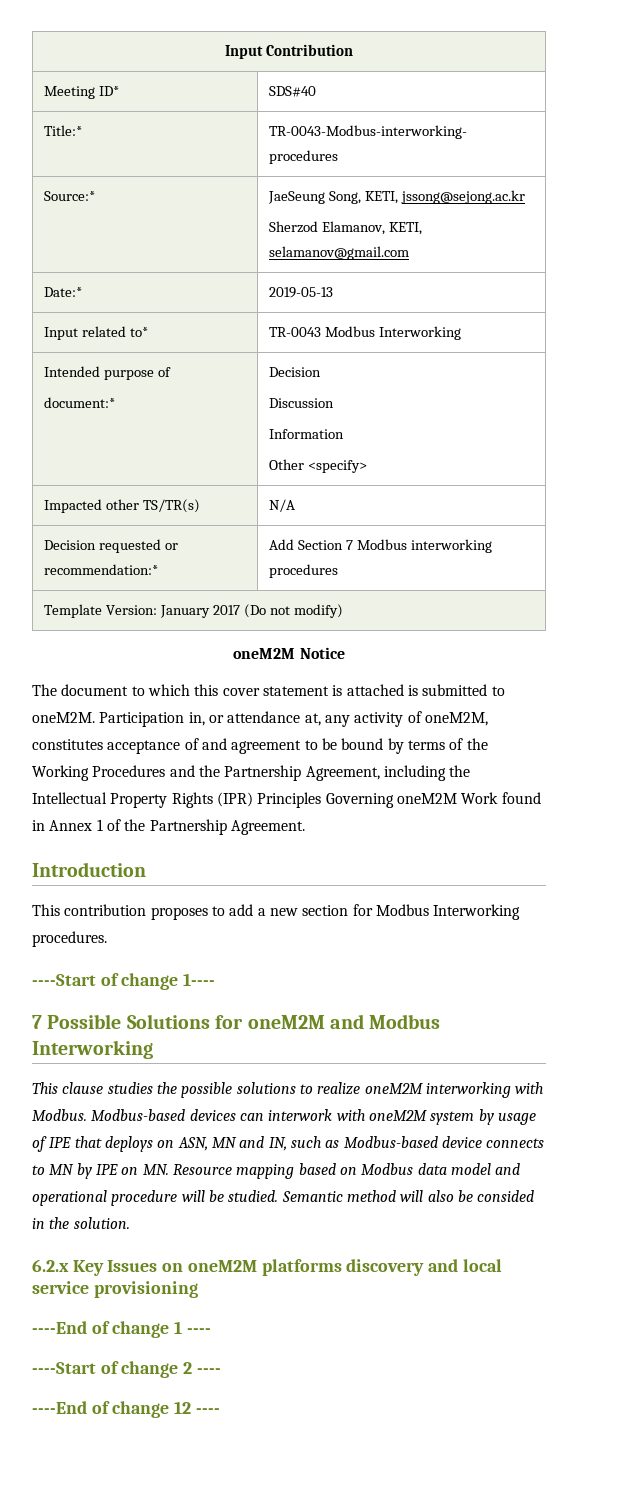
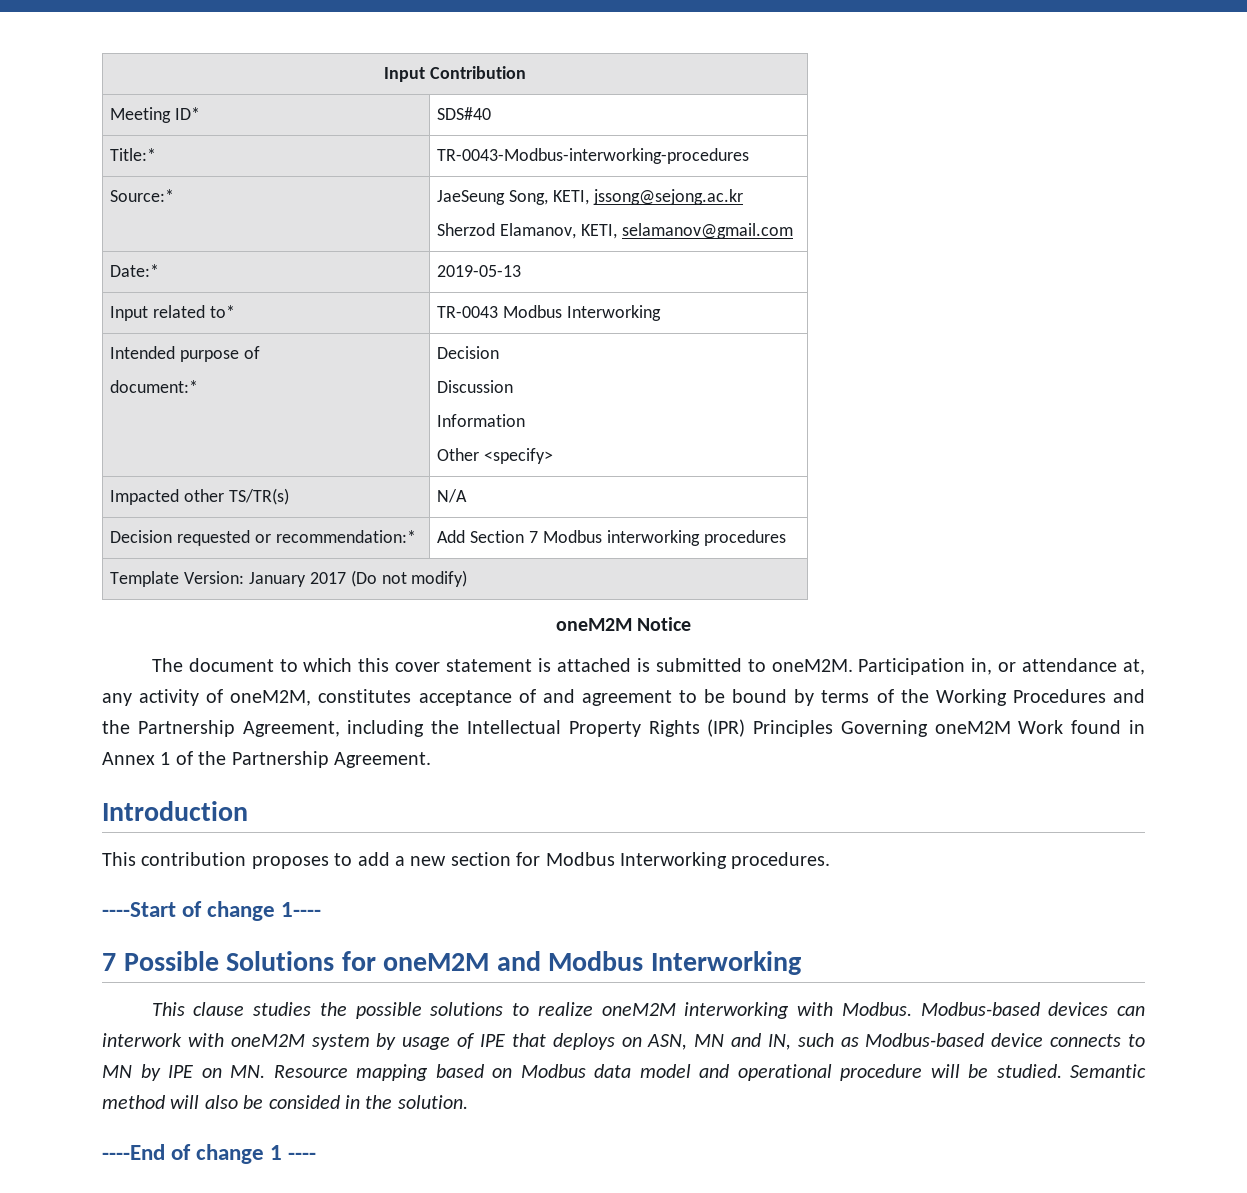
[32,1259,502,1276] [32,1281,198,1298] // 6.2.x Key Issues on oneM2M platforms discovery and local service provisioning -> (468, 1102) none
[32,1361,221,1378] [32,1401,220,1418] // ----Start of change 2 ---- // ----End of change 12 ---- -> (317, 1156) none

